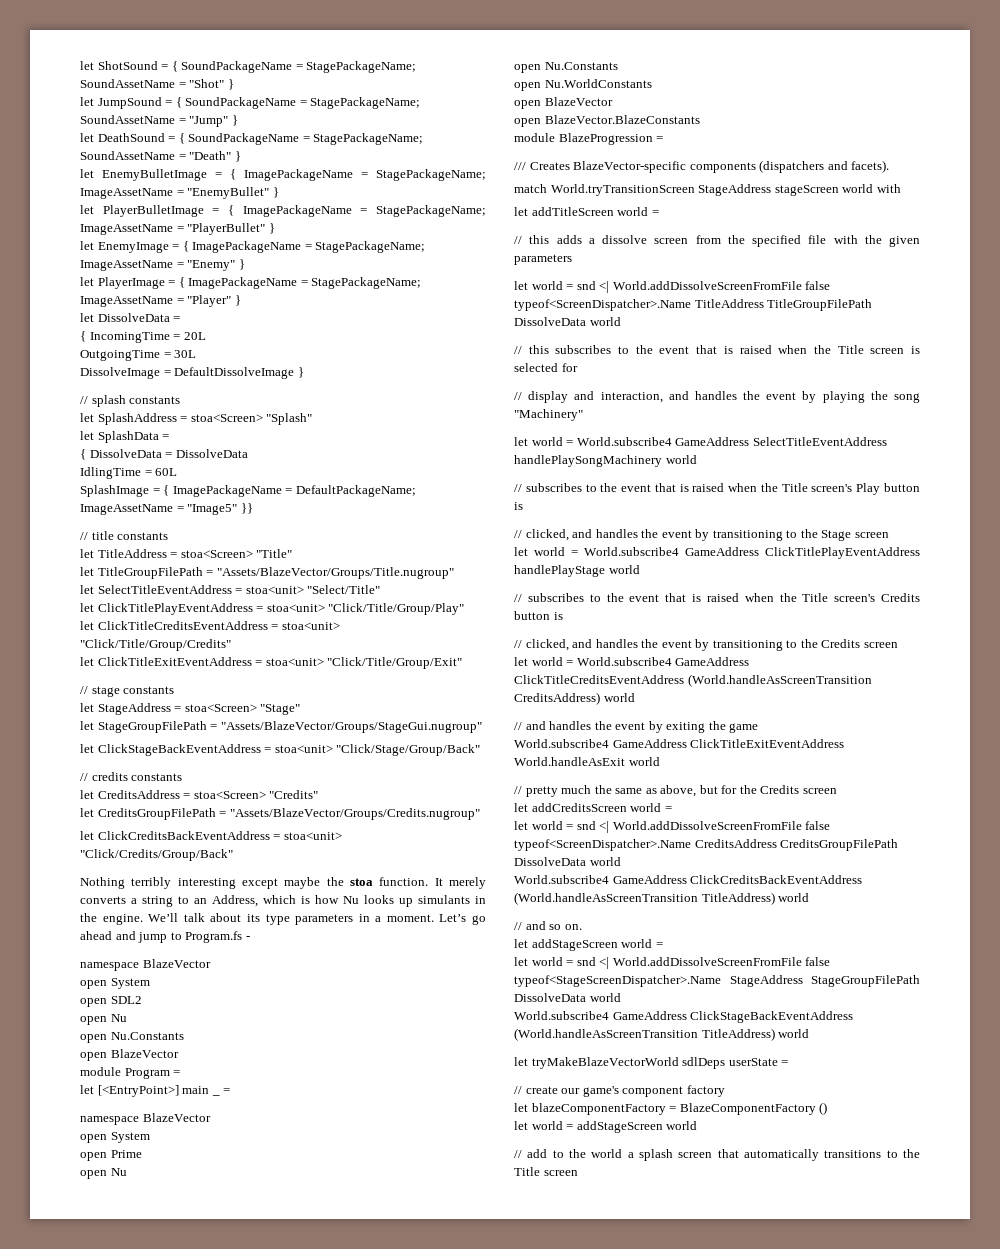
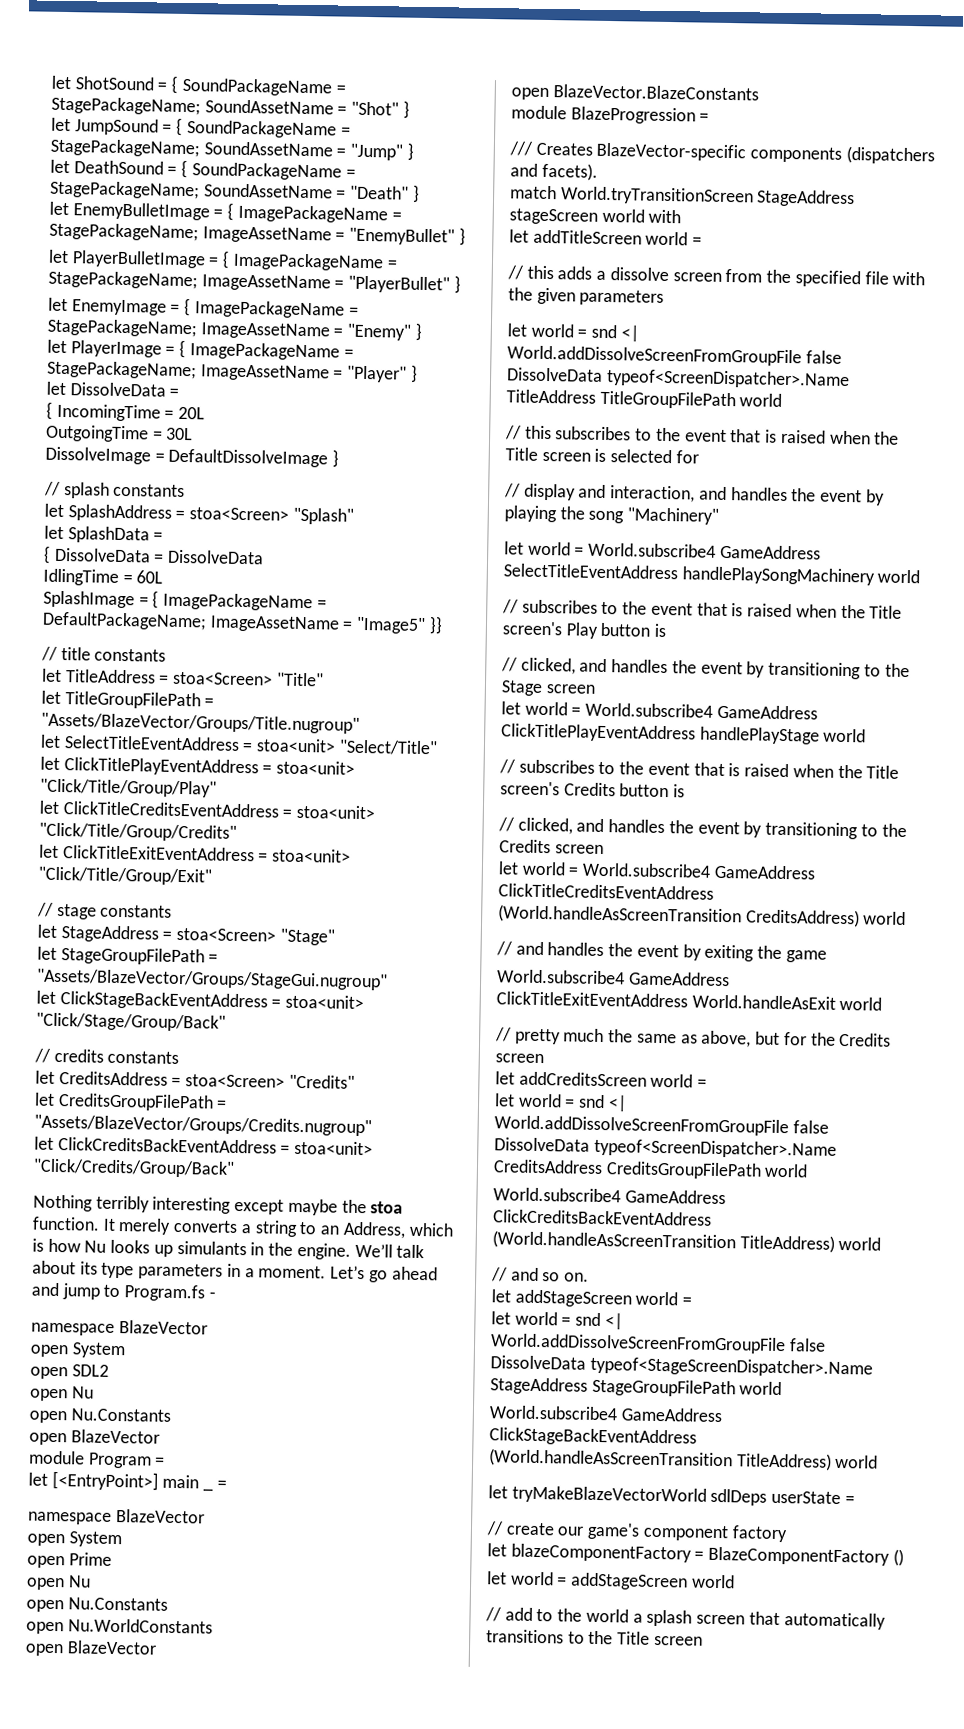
[612,281,831,290] World.addDissolveScreenFromFile false -> [507,345,842,367] [507,367,603,382] World.addDissolveScreenFromGroupFile false DissolveData
[514,317,586,326] DissolveData -> (736, 400) none
[612,821,831,830] World.addDissolveScreenFromFile false -> [494,1115,829,1137] [494,1137,590,1152] World.addDissolveScreenFromGroupFile false DissolveData
[514,857,586,866] DissolveData -> (762, 1170) none
[612,957,831,966] World.addDissolveScreenFromFile false -> [490,1333,826,1355] [490,1355,586,1370] World.addDissolveScreenFromGroupFile false DissolveData
[514,993,586,1002] DissolveData -> (736, 1388) none

